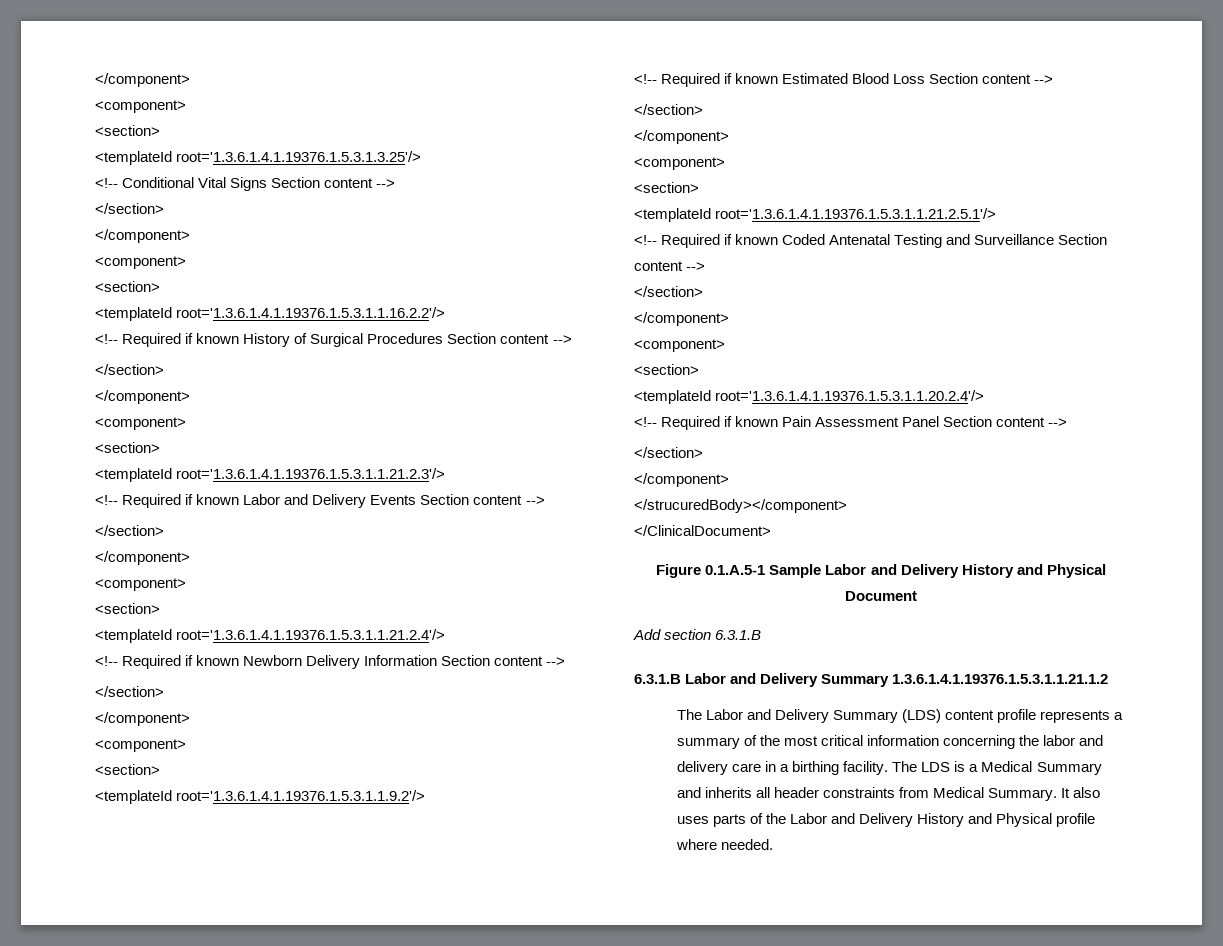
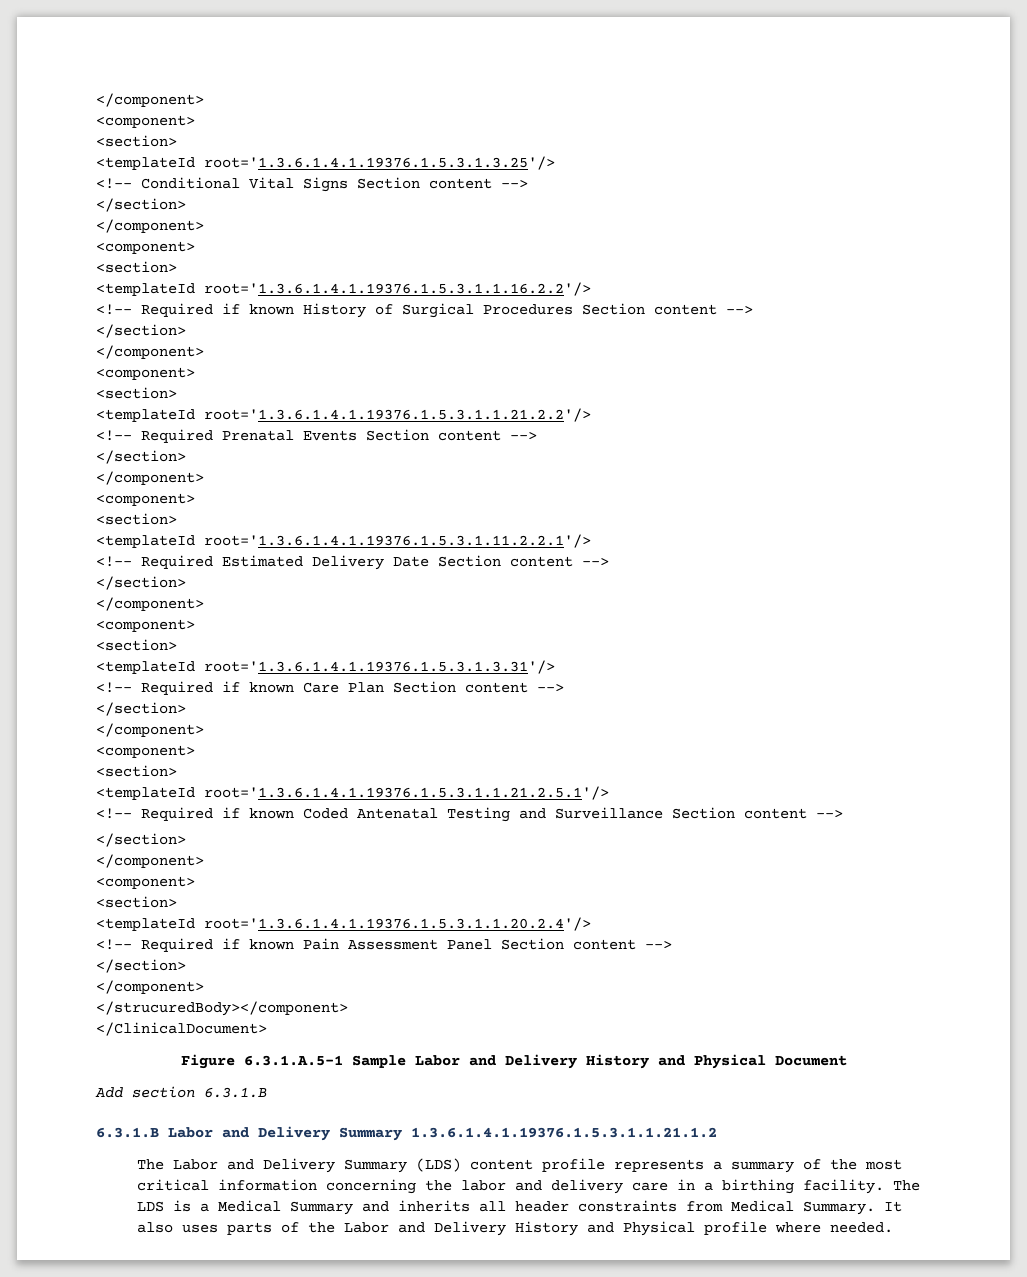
[176,468,446,479] [95,494,367,508] root='1.3.6.1.4.1.19376.1.5.3.1.1.21.2.3'/> // <!-- Required if known Labor and Delivery -> [204,408,591,422] [96,429,294,443] root='1.3.6.1.4.1.19376.1.5.3.1.1.21.2.2'/> // <!-- Required Prenatal
[176,629,446,640] [95,655,566,669] [95,686,164,697] [95,712,190,726] [95,739,186,752] [95,764,160,775] [95,790,426,804] [634,73,926,87] root='1.3.6.1.4.1.19376.1.5.3.1.1.21.2.4'/> // <!-- Required if known Newborn Delivery Information Section content --> // </section> // </component> // <component> // <section> // <templateId root='1.3.6.1.4.1.19376.1.5.3.1.1.9.2'/> // <!-- Required if known Estimated Blood Loss -> [204,534,591,548] [96,555,609,570] [96,576,186,590] [96,597,204,611] [96,619,195,632] [96,639,177,651] [96,660,555,674] [96,681,384,695] root='1.3.6.1.4.1.19376.1.5.3.1.11.2.2.1'/> // <!-- Required Estimated Delivery Date Section content --> // </section> // </component> // <component> // <section> // <templateId root='1.3.6.1.4.1.19376.1.5.3.1.3.31'/> // <!-- Required if known Care Plan
[705,565,766,575] 0.1.A.5-1 -> [243,1055,343,1066] 6.3.1.A.5-1

